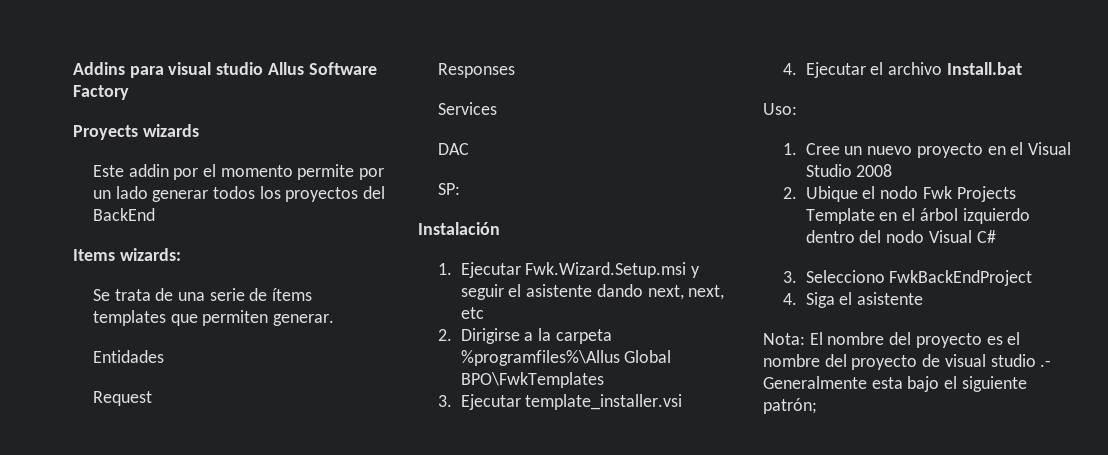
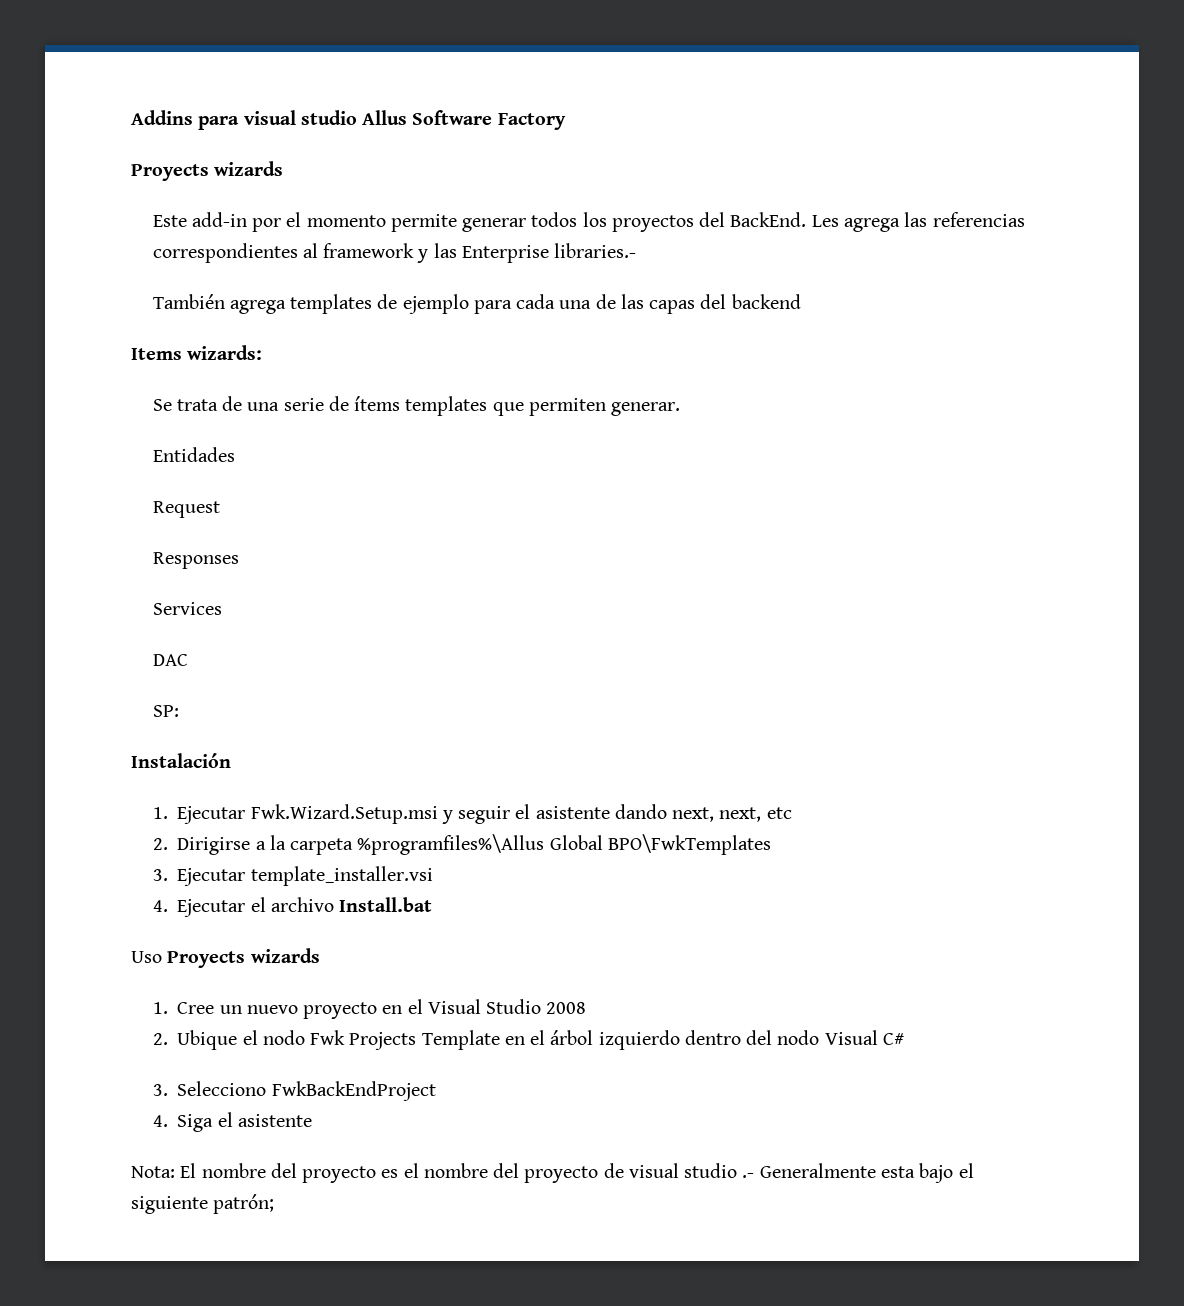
[128,164,169,177] addin -> [191,212,247,227] add-in
[359,168,385,180] [92,186,148,199] por un lado -> (457, 223) none
[92,208,155,221] BackEnd -> [730,212,1025,232] [152,243,637,263] [152,294,801,314] BackEnd. Les agrega las referencias correspondientes al framework y las Enterprise libraries.- // También agrega templates de ejemplo para cada una de las capas del backend
[763,103,797,115] Uso: -> [131,948,320,968] Uso Proyects wizards

